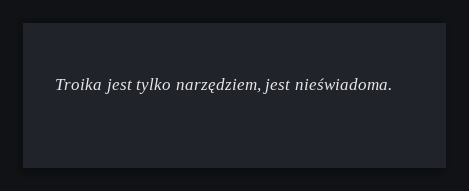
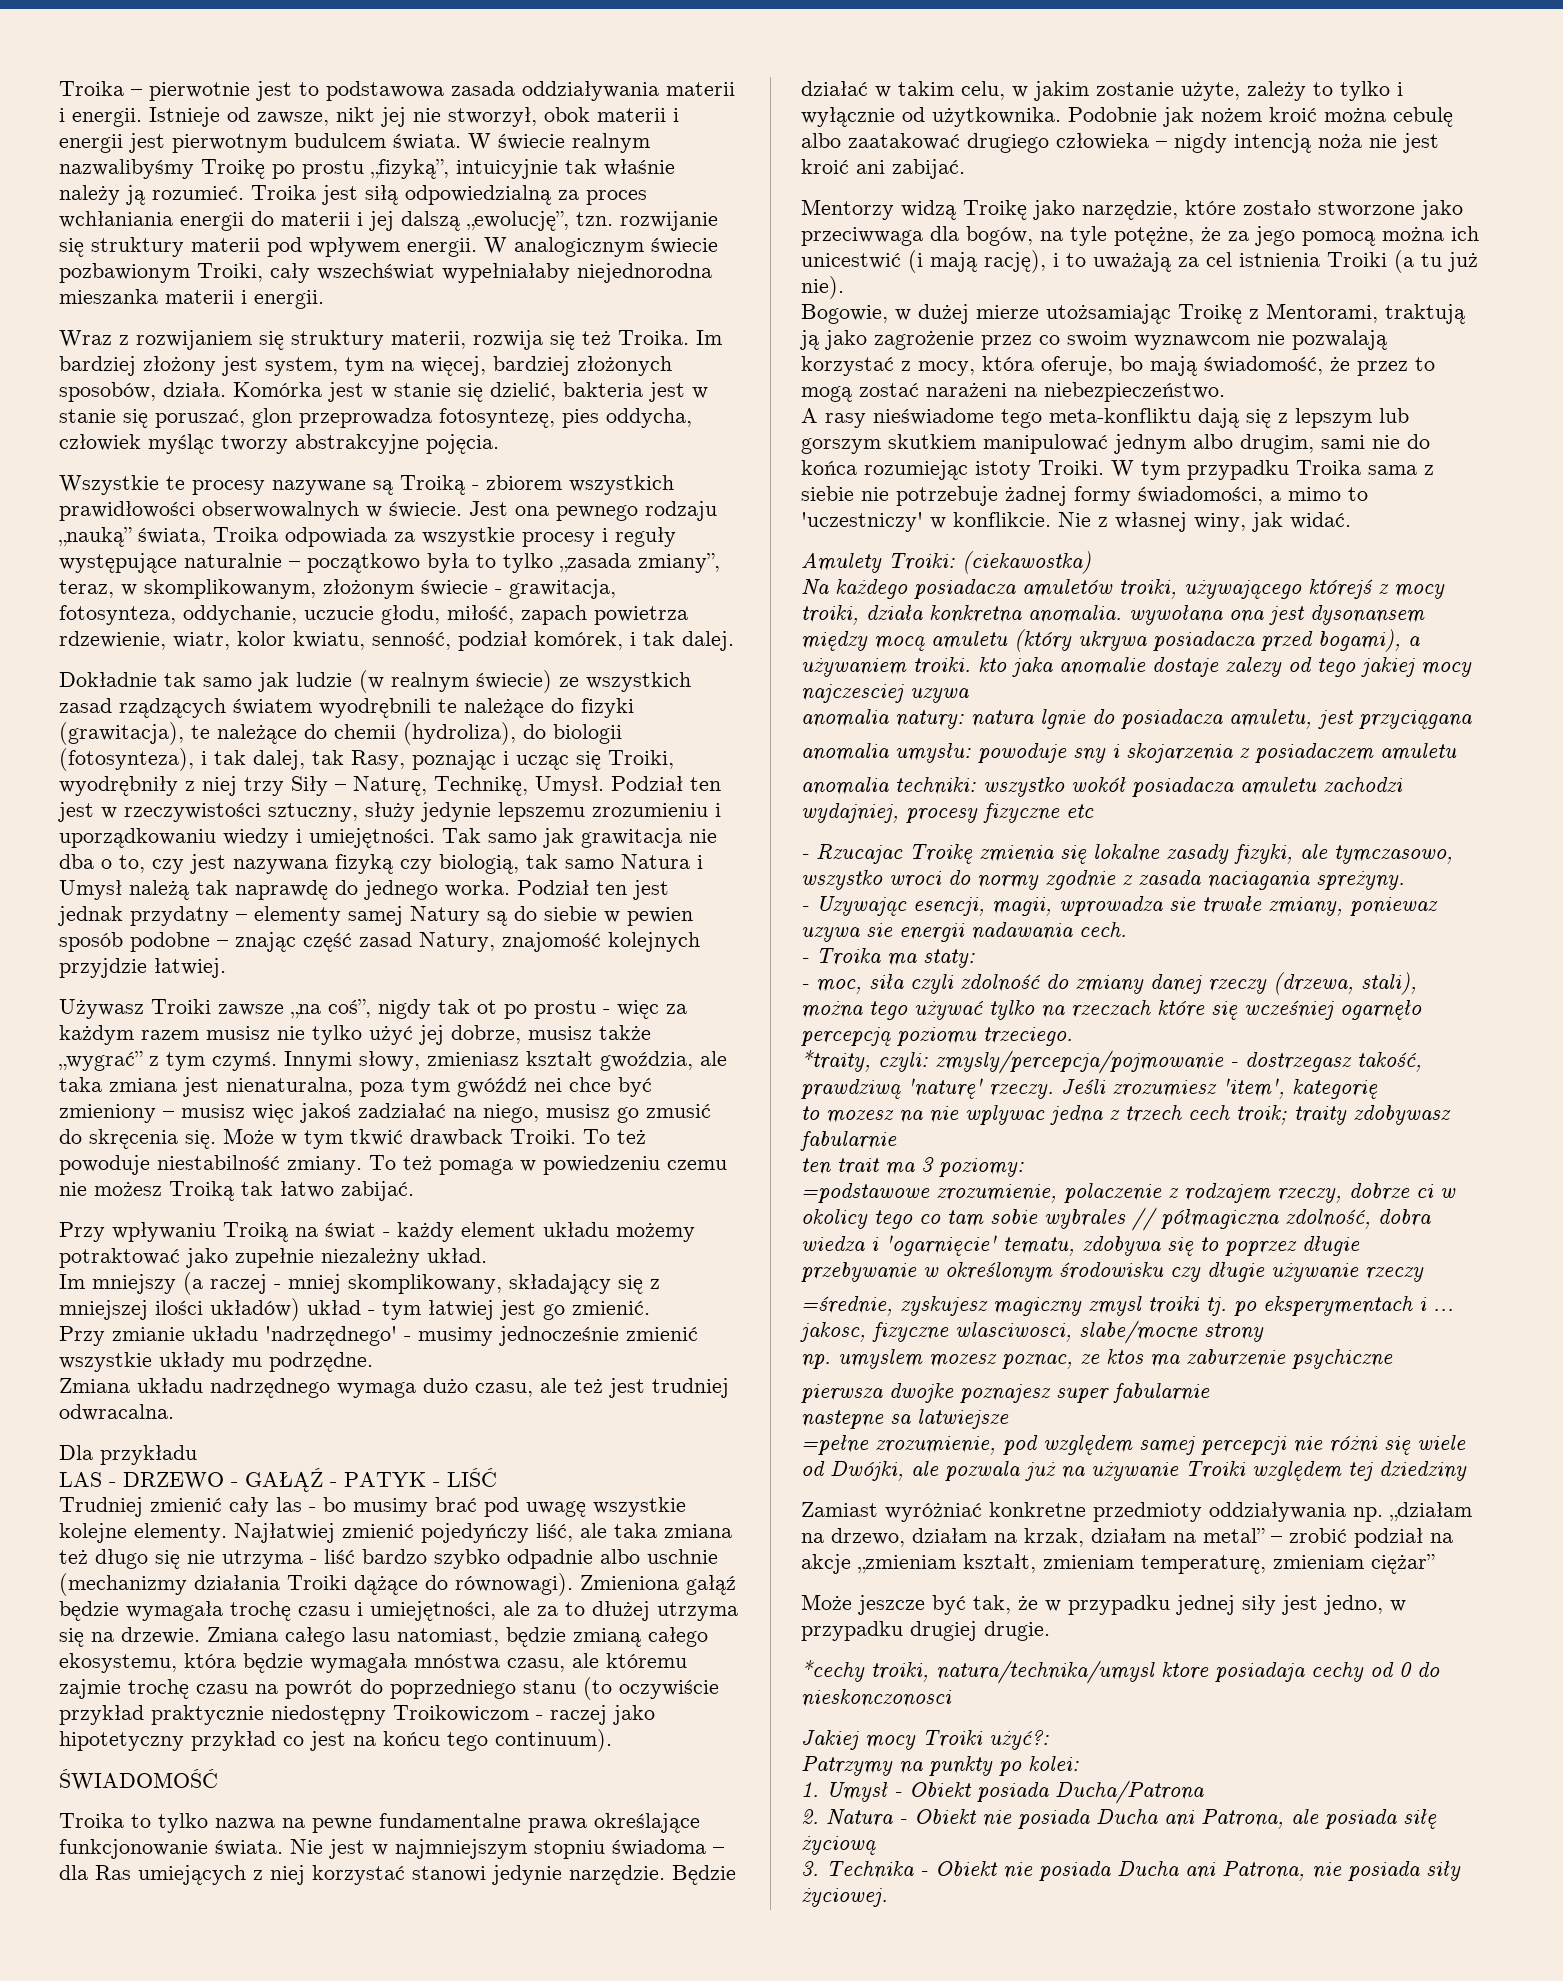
[55,78,392,94] Troika jest tylko narzędziem, jest nieświadoma. -> [59,81,735,101] [59,107,679,127] [59,133,650,153] [59,159,675,179] [59,185,647,205] [59,211,718,231] [59,237,718,257] [59,263,712,283] [59,289,324,309] [59,330,722,350] [59,356,672,376] [59,382,708,402] [59,408,692,428] [59,434,499,454] [59,475,674,495] [59,501,717,521] [59,527,676,547] [59,553,720,573] [59,579,616,599] [59,605,688,625] [59,631,734,651] [59,670,691,693] [59,698,634,718] [59,722,622,745] [59,748,674,771] [59,776,721,796] [58,802,721,822] [59,828,717,848] [59,854,703,874] [59,880,669,900] [58,906,693,926] [59,932,700,952] [59,958,226,978] [59,999,687,1019] [59,1025,651,1045] [59,1051,727,1071] [59,1077,652,1097] [59,1103,711,1123] [59,1128,646,1149] [59,1155,727,1175] [59,1181,414,1201] [59,1222,695,1242] [59,1248,487,1268] [59,1272,660,1295] [59,1298,650,1321] [59,1326,698,1346] [59,1352,373,1372] [59,1378,729,1398] [59,1404,174,1421] [59,1445,197,1465] [59,1468,497,1492] [59,1497,686,1517] [59,1523,732,1543] [59,1549,718,1569] [59,1573,736,1596] [59,1601,738,1621] [59,1627,708,1647] [59,1653,687,1673] [59,1677,719,1700] [59,1705,655,1725] [59,1729,612,1752] [59,1769,218,1790] [59,1813,700,1833] [59,1839,724,1859] [59,1865,736,1885] [801,81,1403,101] [801,107,1453,127] [801,133,1439,153] [801,159,965,179] [801,199,1463,220] [801,226,1479,246] [801,250,1478,273] [801,276,844,299] [801,303,1465,324] [800,330,1387,350] [801,356,1435,376] [801,382,1225,402] [801,408,1409,428] [801,434,1430,454] [801,460,1434,480] [801,486,1368,506] [801,512,1351,532] [801,551,1091,574] [801,579,1445,599] [801,605,1425,625] [801,629,1420,652] [801,657,1472,677] [801,684,969,703] [801,709,1472,729] [801,743,1457,763] [801,777,1403,797] [801,803,1094,823] [801,844,1453,864] [801,870,1405,890] [801,896,1438,916] [801,922,1127,942] [801,948,975,968] [801,972,1417,995] [801,1000,1422,1020] [801,1027,1073,1046] [801,1050,1422,1074] [801,1078,1378,1099] [801,1105,1451,1125] [800,1131,897,1151] [801,1157,1024,1177] [801,1183,1456,1203] [801,1207,1431,1231] [801,1235,1360,1256] [801,1262,1424,1282] [801,1296,1454,1316] [800,1320,1264,1344] [801,1349,1393,1369] [801,1383,1210,1403] [801,1409,1009,1429] [801,1435,1466,1455] [801,1461,1467,1481] [801,1502,1472,1522] [801,1528,1453,1548] [801,1554,1435,1574] [801,1594,1406,1615] [801,1621,1050,1641] [801,1660,1440,1684] [801,1689,952,1707] [801,1730,1049,1750] [801,1756,1079,1776] [801,1780,1204,1804] [801,1809,1437,1829] [801,1836,876,1855] [801,1861,1461,1881] [801,1888,888,1907] Troika – pierwotnie jest to podstawowa zasada oddziaływania materii i energii. Istnieje od zawsze, nikt jej nie stworzył, obok materii i energii jest pierwotnym budulcem świata. W świecie realnym nazwalibyśmy Troikę po prostu „fizyką”, intuicyjnie tak właśnie należy ją rozumieć. Troika jest siłą odpowiedzialną za proces wchłaniania energii do materii i jej dalszą „ewolucję”, tzn. rozwijanie się struktury materii pod wpływem energii. W analogicznym świecie pozbawionym Troiki, cały wszechświat wypełniałaby niejednorodna mieszanka materii i energii. // Wraz z rozwijaniem się struktury materii, rozwija się też Troika. Im bardziej złożony jest system, tym na więcej, bardziej złożonych sposobów, działa. Komórka jest w stanie się dzielić, bakteria jest w stanie się poruszać, glon przeprowadza fotosyntezę, pies oddycha, człowiek myśląc tworzy abstrakcyjne pojęcia. // Wszystkie te procesy nazywane są Troiką - zbiorem wszystkich prawidłowości obserwowalnych w świecie. Jest ona pewnego rodzaju „nauką” świata, Troika odpowiada za wszystkie procesy i reguły występujące naturalnie – początkowo była to tylko „zasada zmiany”, teraz, w skomplikowanym, złożonym świecie - grawitacja, fotosynteza, oddychanie, uczucie głodu, miłość, zapach powietrza rdzewienie, wiatr, kolor kwiatu, senność, podział komórek, i tak dalej. // Dokładnie tak samo jak ludzie (w realnym świecie) ze wszystkich zasad rządzących światem wyodrębnili te należące do fizyki (grawitacja), te należące do chemii (hydroliza), do biologii (fotosynteza), i tak dalej, tak Rasy, poznając i ucząc się Troiki, wyodrębniły z niej trzy Siły – Naturę, Technikę, Umysł. Podział ten jest w rzeczywistości sztuczny, służy jedynie lepszemu zrozumieniu i uporządkowaniu wiedzy i umiejętności. Tak samo jak grawitacja nie dba o to, czy jest nazywana fizyką czy biologią, tak samo Natura i Umysł należą tak naprawdę do jednego worka. Podział ten jest jednak przydatny – elementy samej Natury są do siebie w pewien sposób podobne – znając część zasad Natury, znajomość kolejnych przyjdzie łatwiej. // Używasz Troiki zawsze „na coś”, nigdy tak ot po prostu - więc za każdym razem musisz nie tylko użyć jej dobrze, musisz także „wygrać” z tym czymś. Innymi słowy, zmieniasz kształt gwoździa, ale taka zmiana jest nienaturalna, poza tym gwóźdź nei chce być zmieniony – musisz więc jakoś zadziałać na niego, musisz go zmusić do skręcenia się. Może w tym tkwić drawback Troiki. To też powoduje niestabilność zmiany. To też pomaga w powiedzeniu czemu nie możesz Troiką tak łatwo zabijać. // Przy wpływaniu Troiką na świat - każdy element układu możemy potraktować jako zupełnie niezależny układ. // Im mniejszy (a raczej - mniej skomplikowany, składający się z mniejszej ilości układów) układ - tym łatwiej jest go zmienić. // Przy zmianie układu 'nadrzędnego' - musimy jednocześnie zmienić wszystkie układy mu podrzędne. // Zmiana układu nadrzędnego wymaga dużo czasu, ale też jest trudniej odwracalna. // Dla przykładu // LAS - DRZEWO - GAŁĄŹ - PATYK - LIŚĆ // Trudniej zmienić cały las - bo musimy brać pod uwagę wszystkie kolejne elementy. Najłatwiej zmienić pojedyńczy liść, ale taka zmiana też długo się nie utrzyma - liść bardzo szybko odpadnie albo uschnie (mechanizmy działania Troiki dążące do równowagi). Zmieniona gałąź będzie wymagała trochę czasu i umiejętności, ale za to dłużej utrzyma się na drzewie. Zmiana całego lasu natomiast, będzie zmianą całego ekosystemu, która będzie wymagała mnóstwa czasu, ale któremu zajmie trochę czasu na powrót do poprzedniego stanu (to oczywiście przykład praktycznie niedostępny Troikowiczom - raczej jako hipotetyczny przykład co jest na końcu tego continuum). // ŚWIADOMOŚĆ // Troika to tylko nazwa na pewne fundamentalne prawa określające funkcjonowanie świata. Nie jest w najmniejszym stopniu świadoma – dla Ras umiejących z niej korzystać stanowi jedynie narzędzie. Będzie działać w takim celu, w jakim zostanie użyte, zależy to tylko i wyłącznie od użytkownika. Podobnie jak nożem kroić można cebulę albo zaatakować drugiego człowieka – nigdy intencją noża nie jest kroić ani zabijać. // Mentorzy widzą Troikę jako narzędzie, które zostało stworzone jako przeciwwaga dla bogów, na tyle potężne, że za jego pomocą można ich unicestwić (i mają rację), i to uważają za cel istnienia Troiki (a tu już nie). // Bogowie, w dużej mierze utożsamiając Troikę z Mentorami, traktują ją jako zagrożenie przez co swoim wyznawcom nie pozwalają korzystać z mocy, która oferuje, bo mają świadomość, że przez to mogą zostać narażeni na niebezpieczeństwo. // A rasy nieświadome tego meta-konfliktu dają się z lepszym lub gorszym skutkiem manipulować jednym albo drugim, sami nie do końca rozumiejąc istoty Troiki. W tym przypadku Troika sama z siebie nie potrzebuje żadnej formy świadomości, a mimo to 'uczestniczy' w konflikcie. Nie z własnej winy, jak widać. // Amulety Troiki: (ciekawostka) // Na każdego posiadacza amuletów troiki, używającego którejś z mocy troiki, działa konkretna anomalia. wywołana ona jest dysonansem między mocą amuletu (który ukrywa posiadacza przed bogami), a używaniem troiki. kto jaka anomalie dostaje zalezy od tego jakiej mocy najczesciej uzywa // anomalia natury: natura lgnie do posiadacza amuletu, jest przyciągana // anomalia umysłu: powoduje sny i skojarzenia z posiadaczem amuletu // anomalia techniki: wszystko wokół posiadacza amuletu zachodzi wydajniej, procesy fizyczne etc // - Rzucajac Troikę zmienia się lokalne zasady fizyki, ale tymczasowo, wszystko wroci do normy zgodnie z zasada naciagania spreżyny. // - Uzywając esencji, magii, wprowadza sie trwałe zmiany, poniewaz uzywa sie energii nadawania cech. // - Troika ma staty: // - moc, siła czyli zdolność do zmiany danej rzeczy (drzewa, stali), można tego używać tylko na rzeczach które się wcześniej ogarnęło percepcją poziomu trzeciego. // *traity, czyli: zmysly/percepcja/pojmowanie - dostrzegasz takość, prawdziwą 'naturę' rzeczy. Jeśli zrozumiesz 'item', kategorię // to mozesz na nie wplywac jedna z trzech cech troik; traity zdobywasz fabularnie // ten trait ma 3 poziomy: // =podstawowe zrozumienie, polaczenie z rodzajem rzeczy, dobrze ci w okolicy tego co tam sobie wybrales // półmagiczna zdolność, dobra wiedza i 'ogarnięcie' tematu, zdobywa się to poprzez długie przebywanie w określonym środowisku czy długie używanie rzeczy // =średnie, zyskujesz magiczny zmysl troiki tj. po eksperymentach i ... jakosc, fizyczne wlasciwosci, slabe/mocne strony // np. umyslem mozesz poznac, ze ktos ma zaburzenie psychiczne // pierwsza dwojke poznajesz super fabularnie // nastepne sa latwiejsze // =pełne zrozumienie, pod względem samej percepcji nie różni się wiele od Dwójki, ale pozwala już na używanie Troiki względem tej dziedziny // Zamiast wyróżniać konkretne przedmioty oddziaływania np. „działam na drzewo, działam na krzak, działam na metal” – zrobić podział na akcje „zmieniam kształt, zmieniam temperaturę, zmieniam ciężar” // Może jeszcze być tak, że w przypadku jednej siły jest jedno, w przypadku drugiej drugie. // *cechy troiki, natura/technika/umysl ktore posiadaja cechy od 0 do nieskonczonosci // Jakiej mocy Troiki użyć?: // Patrzymy na punkty po kolei: // 1. Umysł - Obiekt posiada Ducha/Patrona // 2. Natura - Obiekt nie posiada Ducha ani Patrona, ale posiada siłę życiową // 3. Technika - Obiekt nie posiada Ducha ani Patrona, nie posiada siły życiowej.

